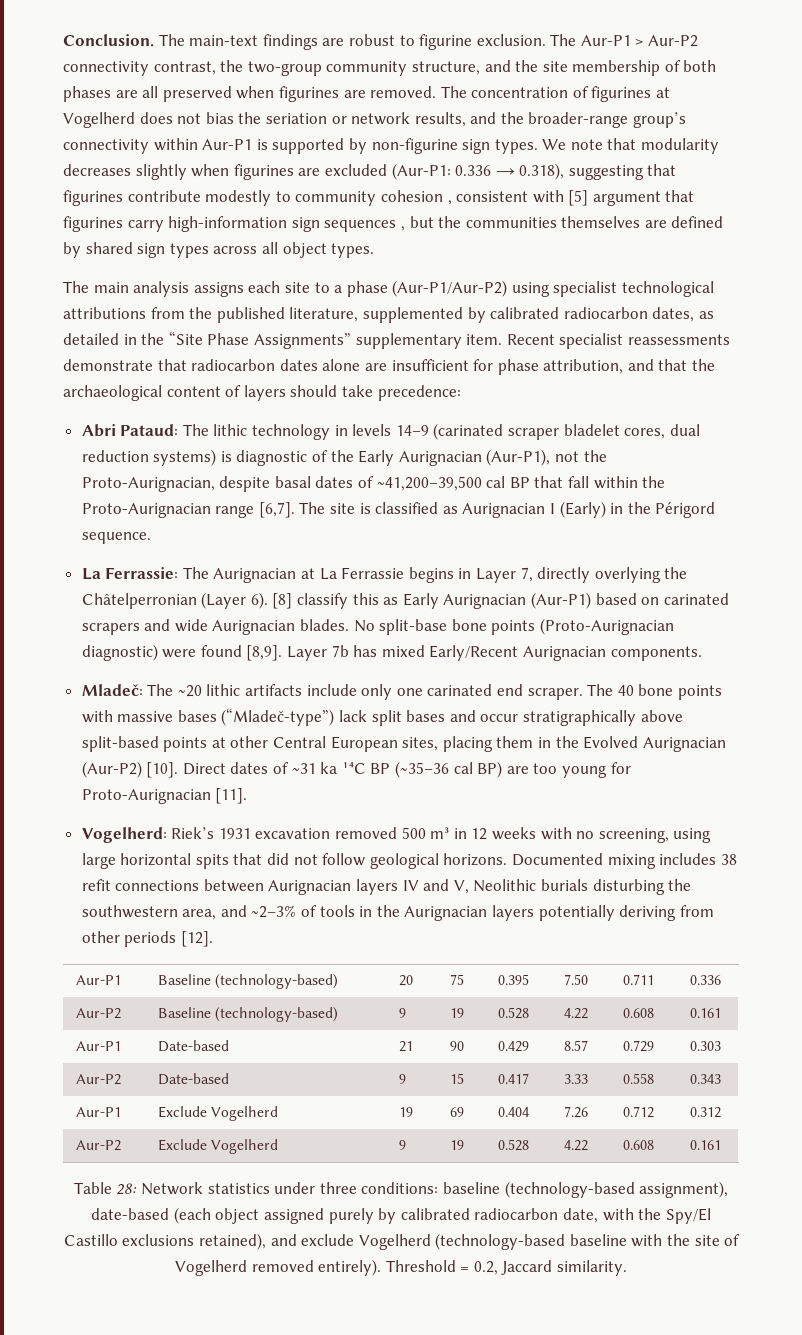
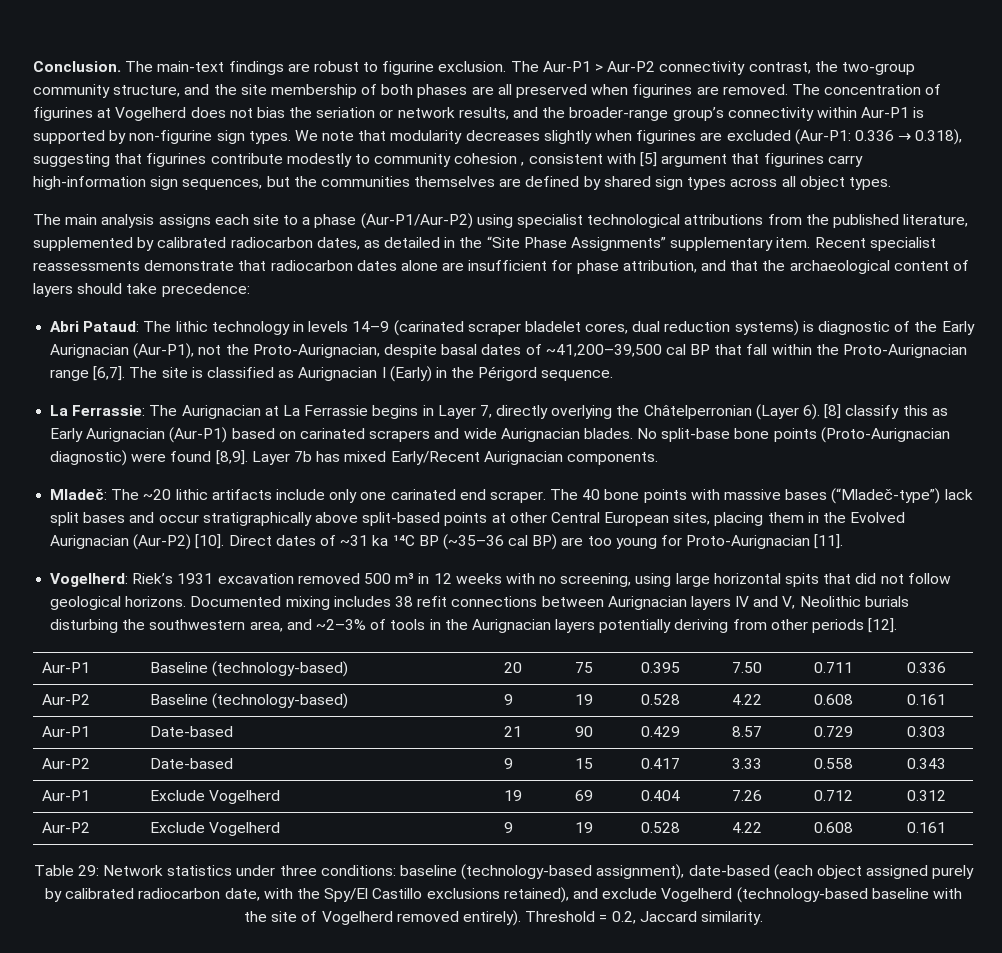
[324,220,405,232] sequences , -> [182,179,263,190] sequences,
[116,1183,138,1195] 28: -> [77,865,99,876] 29:

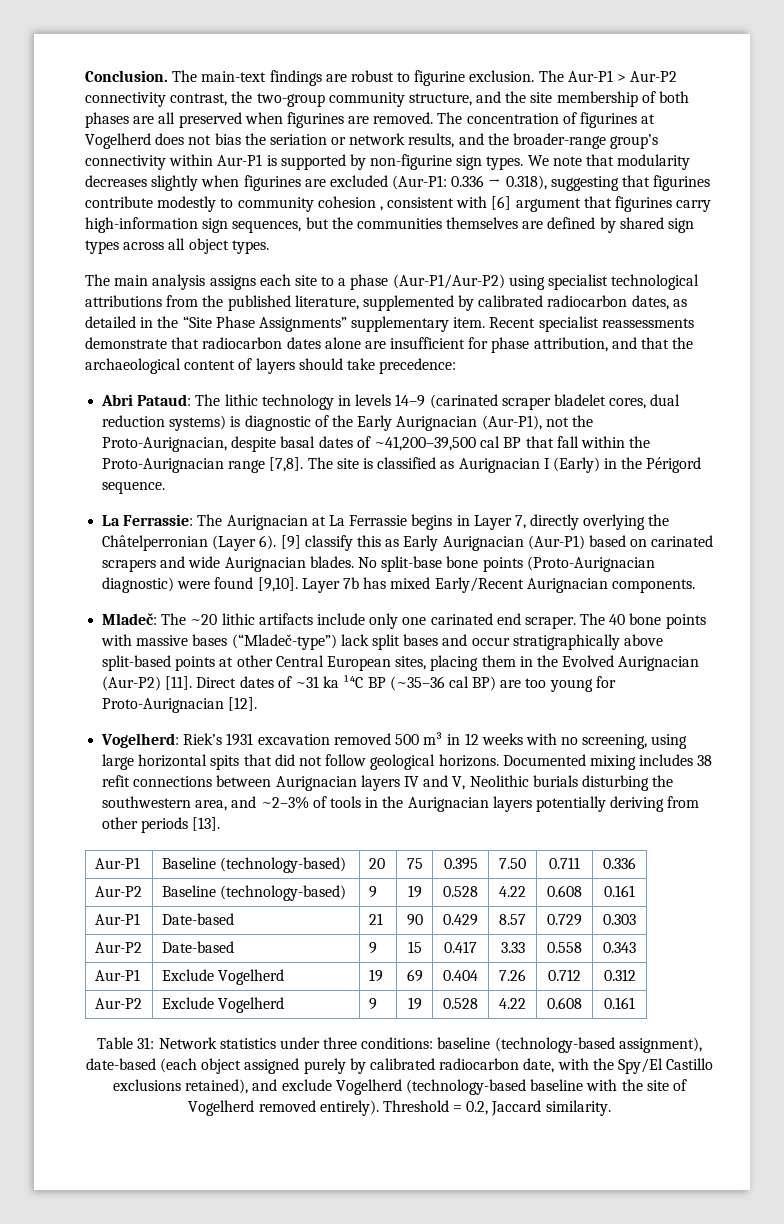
[640,152,658,167] [5] -> [491,196,512,210] [6]
[93,366,126,381] [6,7]. -> [269,457,304,472] [7,8].
[824,404,842,419] [8] -> [280,535,301,549] [9]
[215,450,248,465] [8,9]. -> [257,577,298,592] [9,10].
[195,534,225,549] [10]. -> [165,676,193,690] [11].
[814,534,844,549] [11]. -> [228,697,258,711] [12].
[868,618,898,633] [12]. -> [192,817,221,831] [13].
[77,865,99,876] 29: -> [137,1037,155,1049] 31:

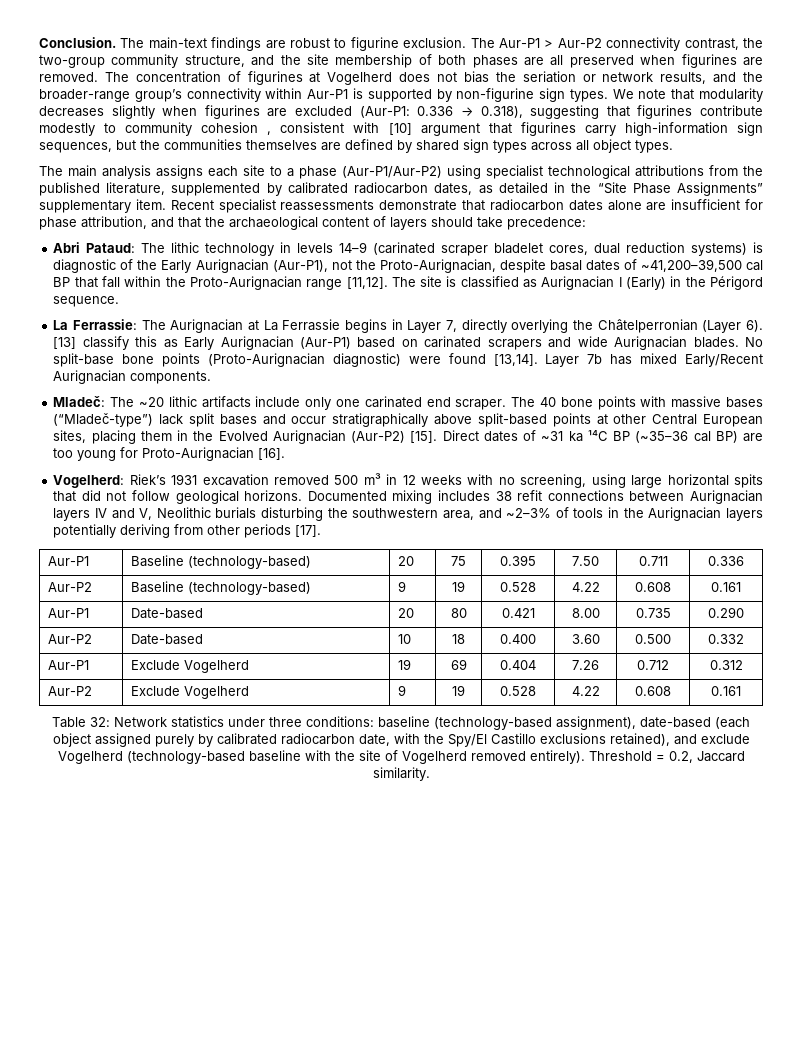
[491,196,512,210] [6] -> [388,123,412,135] [10]
[269,457,304,472] [7,8]. -> [346,277,388,289] [11,12].
[280,535,301,549] [9] -> [53,337,77,349] [13]
[257,577,298,592] [9,10]. -> [493,354,538,366] [13,14].
[165,676,193,690] [11]. -> [410,431,438,443] [15].
[228,697,258,711] [12]. -> [258,448,286,460] [16].
[192,817,221,831] [13]. -> [295,525,322,537] [17].
[368,913,383,925] [406,914,423,926] [443,914,478,926] [499,914,526,925] [547,914,582,926] [603,914,636,925] [94,942,142,953] [161,941,234,953] [368,942,377,954] [407,941,422,953] [444,941,477,953] [500,942,525,953] [547,942,582,953] [603,942,636,953] 21 | 90 | 0.429 | 8.57 | 0.729 | 0.303 // Aur-P2 | Date-based | 9 | 15 | 0.417 | 3.33 | 0.558 | 0.343 -> [397,608,414,618] [450,608,467,618] [501,608,535,618] [571,608,600,618] [635,608,671,618] [708,607,744,618] [47,634,92,644] [130,634,203,645] [397,634,411,644] [452,634,465,644] [500,634,536,644] [571,634,600,644] [635,634,671,644] [708,634,744,644] 20 | 80 | 0.421 | 8.00 | 0.735 | 0.290 // Aur-P2 | Date-based | 10 | 18 | 0.400 | 3.60 | 0.500 | 0.332
[137,1037,155,1049] 31: -> [90,717,110,727] 32:

